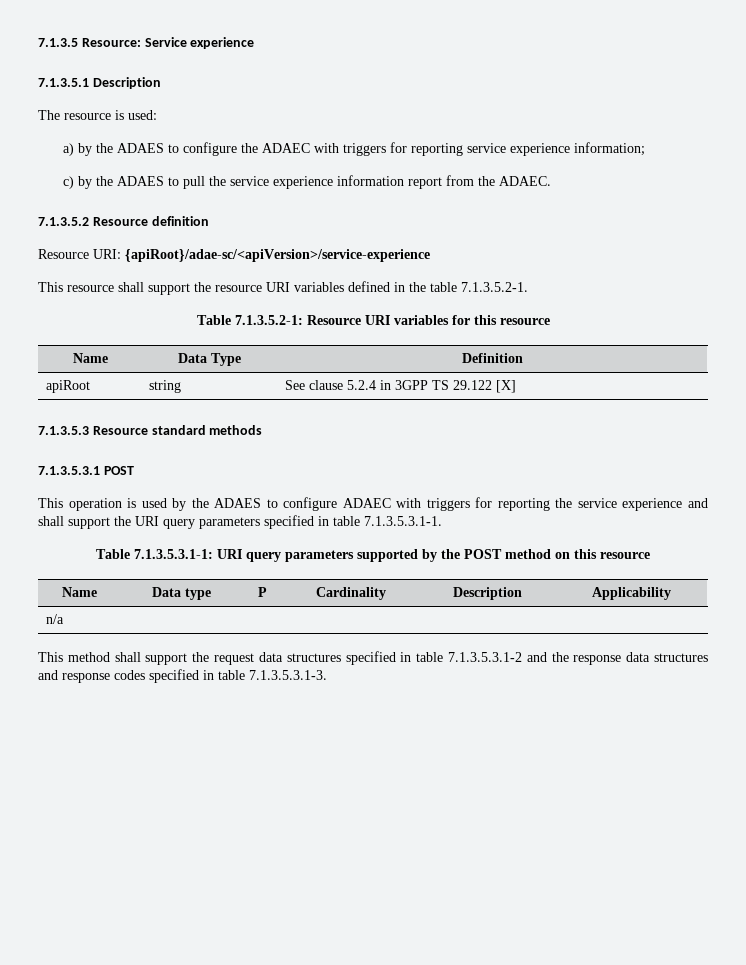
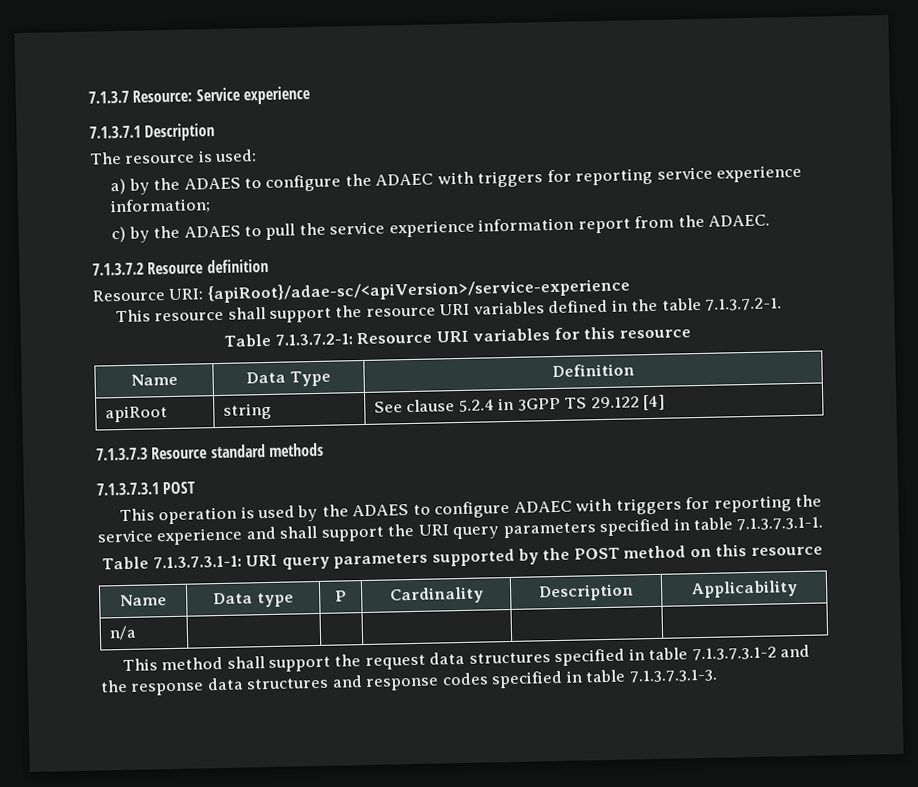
[38,38,78,47] 7.1.3.5 -> [88,90,129,104] 7.1.3.7
[38,78,89,87] 7.1.3.5.1 -> [89,125,141,139] 7.1.3.7.1
[38,217,89,226] 7.1.3.5.2 -> [92,262,144,276] 7.1.3.7.2
[461,282,528,292] [196,315,303,325] 7.1.3.5.2-1. // Table 7.1.3.5.2-1: -> [705,297,783,311] [224,333,353,347] 7.1.3.7.2-1. // Table 7.1.3.7.2-1:
[496,380,517,393] [38,426,89,435] [X] // 7.1.3.5.3 -> [643,394,666,411] [96,447,148,461] [4] // 7.1.3.7.3
[38,466,100,475] 7.1.3.5.3.1 -> [96,482,160,496] 7.1.3.7.3.1
[364,516,442,526] [96,549,213,559] 7.1.3.5.3.1-1. // Table 7.1.3.5.3.1-1: -> [736,516,824,531] [102,555,242,570] 7.1.3.7.3.1-1. // Table 7.1.3.7.3.1-1:
[447,652,522,662] 7.1.3.5.3.1-2 -> [691,646,777,661] 7.1.3.7.3.1-2
[249,670,327,680] 7.1.3.5.3.1-3. -> [628,668,718,683] 7.1.3.7.3.1-3.

